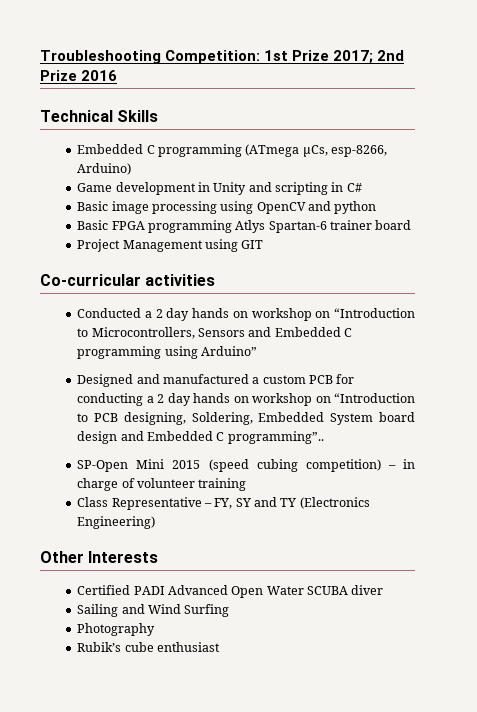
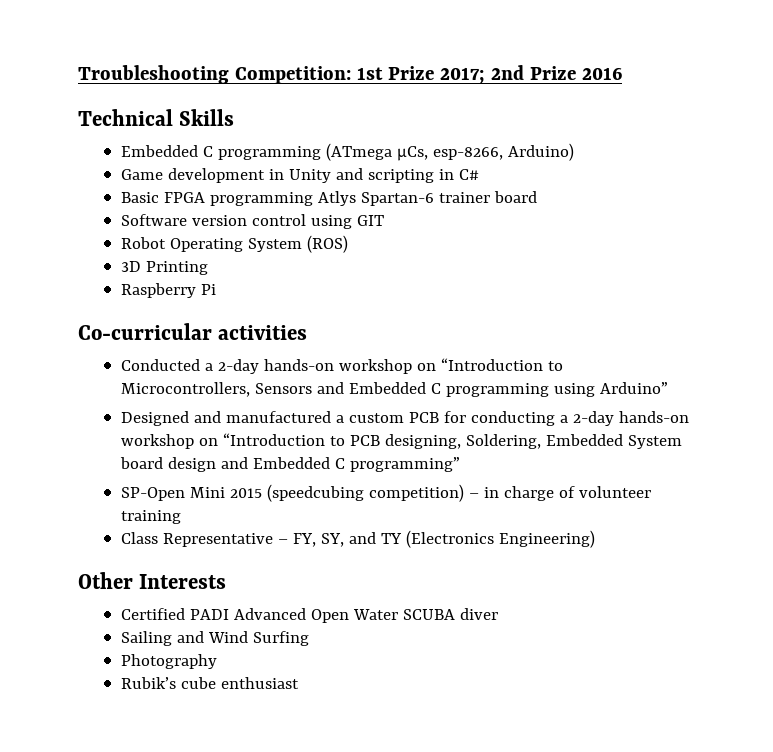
[77,201,377,214] // Basic image processing using OpenCV and python -> (479, 174) none
[77,239,203,252] Project Management -> [120,214,306,226] Software version control
(264, 244) none -> [120,235,348,253] [120,261,208,275] [120,283,216,298] // Robot Operating System (ROS) // 3D Printing // Raspberry Pi
[155,308,248,321] 2 day hands on -> [217,359,334,374] 2-day hands-on
[157,393,249,406] 2 day hands on -> [572,411,689,426] 2-day hands-on
[227,431,324,444] programming”.. -> [349,457,460,472] programming”
[208,459,298,472] (speed cubing -> [266,484,364,502] (speedcubing
[235,498,251,507] SY -> [320,533,344,547] SY,

